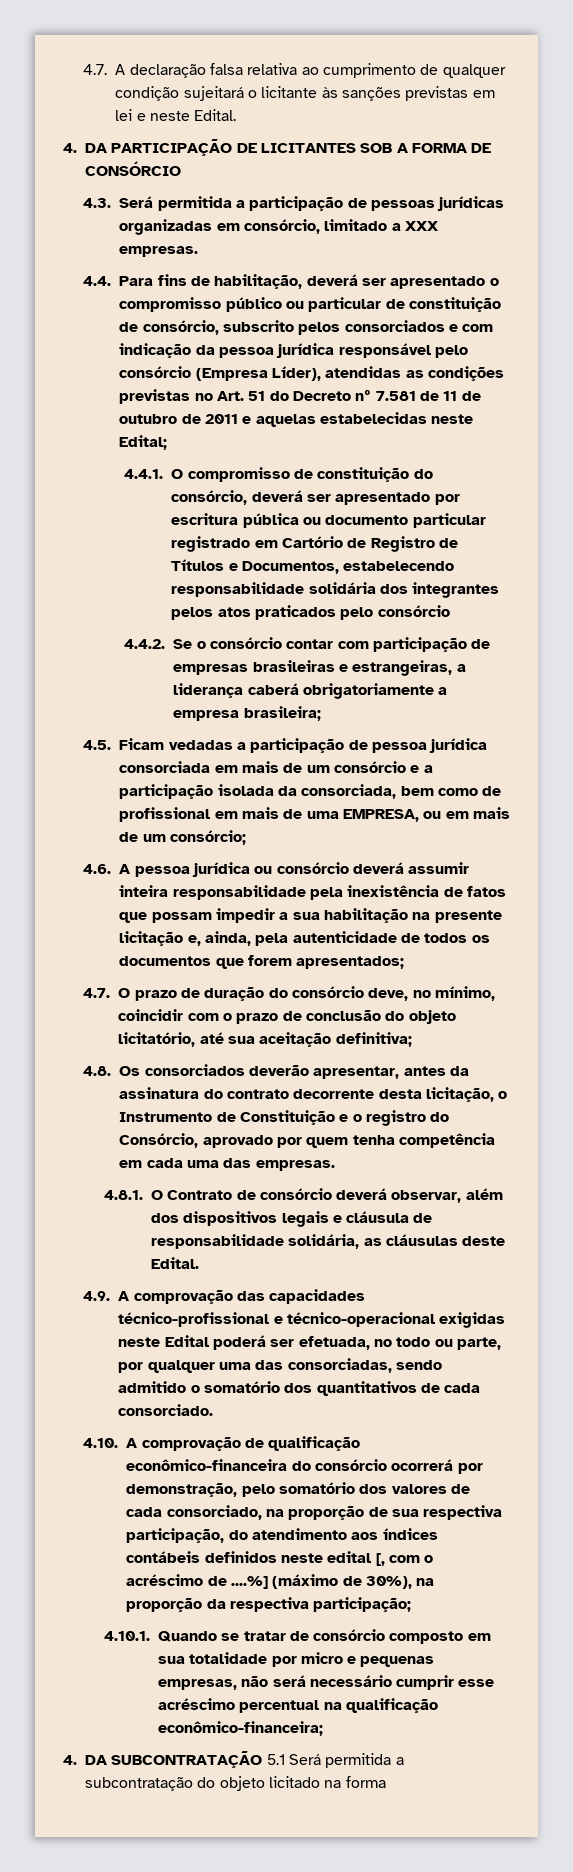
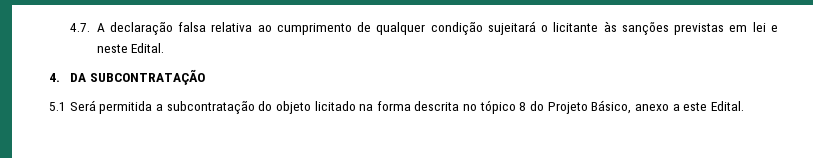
[111,139,492,156] [85,161,181,176] [83,196,505,211] [119,219,440,235] [119,246,199,257] [83,274,499,289] [119,297,502,312] [119,320,494,335] [119,343,469,358] [119,366,505,381] [119,389,481,404] [119,412,474,427] [119,435,168,450] [124,467,433,482] [171,490,460,505] [171,513,486,528] [171,536,458,552] [171,559,455,574] [171,582,500,598] [171,605,450,620] [124,637,491,652] [173,660,466,676] [173,683,448,699] [173,706,321,721] [83,738,488,753] [119,761,433,773] [119,784,502,799] [119,807,510,822] [119,830,247,845] [83,862,470,877] [119,885,507,900] [119,908,502,923] [119,931,490,946] [119,955,405,969] [83,986,495,1001] [118,1009,456,1024] [118,1032,412,1047] [83,1064,470,1079] [119,1087,508,1102] [119,1110,450,1126] [119,1133,496,1148] [119,1158,335,1171] [103,1188,503,1203] [150,1211,433,1227] [150,1234,506,1249] [150,1257,199,1269] [83,1289,366,1304] [118,1312,506,1328] [118,1335,501,1350] [118,1358,443,1373] [118,1381,481,1396] [118,1404,214,1416] [83,1436,361,1451] [126,1459,483,1474] [126,1482,471,1497] [126,1505,503,1520] [126,1528,438,1543] [126,1551,434,1566] [126,1574,435,1589] [126,1597,412,1612] [103,1629,491,1644] [157,1652,435,1667] [157,1675,495,1690] [157,1698,438,1713] [157,1721,323,1736] [63,1751,263,1768] PARTICIPAÇÃO DE LICITANTES SOB A FORMA DE CONSÓRCIO // 4.3. Será permitida a participação de pessoas jurídicas organizadas em consórcio, limitado a XXX empresas. // 4.4. Para fins de habilitação, deverá ser apresentado o compromisso público ou particular de constituição de consórcio, subscrito pelos consorciados e com indicação da pessoa jurídica responsável pelo consórcio (Empresa Líder), atendidas as condições previstas no Art. 51 do Decreto nº 7.581 de 11 de outubro de 2011 e aquelas estabelecidas neste Edital; // 4.4.1. O compromisso de constituição do consórcio, deverá ser apresentado por escritura pública ou documento particular registrado em Cartório de Registro de Títulos e Documentos, estabelecendo responsabilidade solidária dos integrantes pelos atos praticados pelo consórcio // 4.4.2. Se o consórcio contar com participação de empresas brasileiras e estrangeiras, a liderança caberá obrigatoriamente a empresa brasileira; // 4.5. Ficam vedadas a participação de pessoa jurídica consorciada em mais de um consórcio e a participação isolada da consorciada, bem como de profissional em mais de uma EMPRESA, ou em mais de um consórcio; // 4.6. A pessoa jurídica ou consórcio deverá assumir inteira responsabilidade pela inexistência de fatos que possam impedir a sua habilitação na presente licitação e, ainda, pela autenticidade de todos os documentos que forem apresentados; // 4.7. O prazo de duração do consórcio deve, no mínimo, coincidir com o prazo de conclusão do objeto licitatório, até sua aceitação definitiva; // 4.8. Os consorciados deverão apresentar, antes da assinatura do contrato decorrente desta licitação, o Instrumento de Constituição e o registro do Consórcio, aprovado por quem tenha competência em cada uma das empresas. // 4.8.1. O Contrato de consórcio deverá observar, além dos dispositivos legais e cláusula de responsabilidade solidária, as cláusulas deste Edital. // 4.9. A comprovação das capacidades técnico-profissional e técnico-operacional exigidas neste Edital poderá ser efetuada, no todo ou parte, por qualquer uma das consorciadas, sendo admitido o somatório dos quantitativos de cada consorciado. // 4.10. A comprovação de qualificação econômico-financeira do consórcio ocorrerá por demonstração, pelo somatório dos valores de cada consorciado, na proporção de sua respectiva participação, do atendimento aos índices contábeis definidos neste edital [, com o acréscimo de ....%] (máximo de 30%), na proporção da respectiva participação; // 4.10.1. Quando se tratar de consórcio composto em sua totalidade por micro e pequenas empresas, não será necessário cumprir esse acréscimo percentual na qualificação econômico-financeira; // 4. DA SUBCONTRATAÇÃO -> [89,69,205,85] SUBCONTRATAÇÃO //
(386, 1782) none -> [414,100,744,114] descrita no tópico 8 do Projeto Básico, anexo a este Edital.

